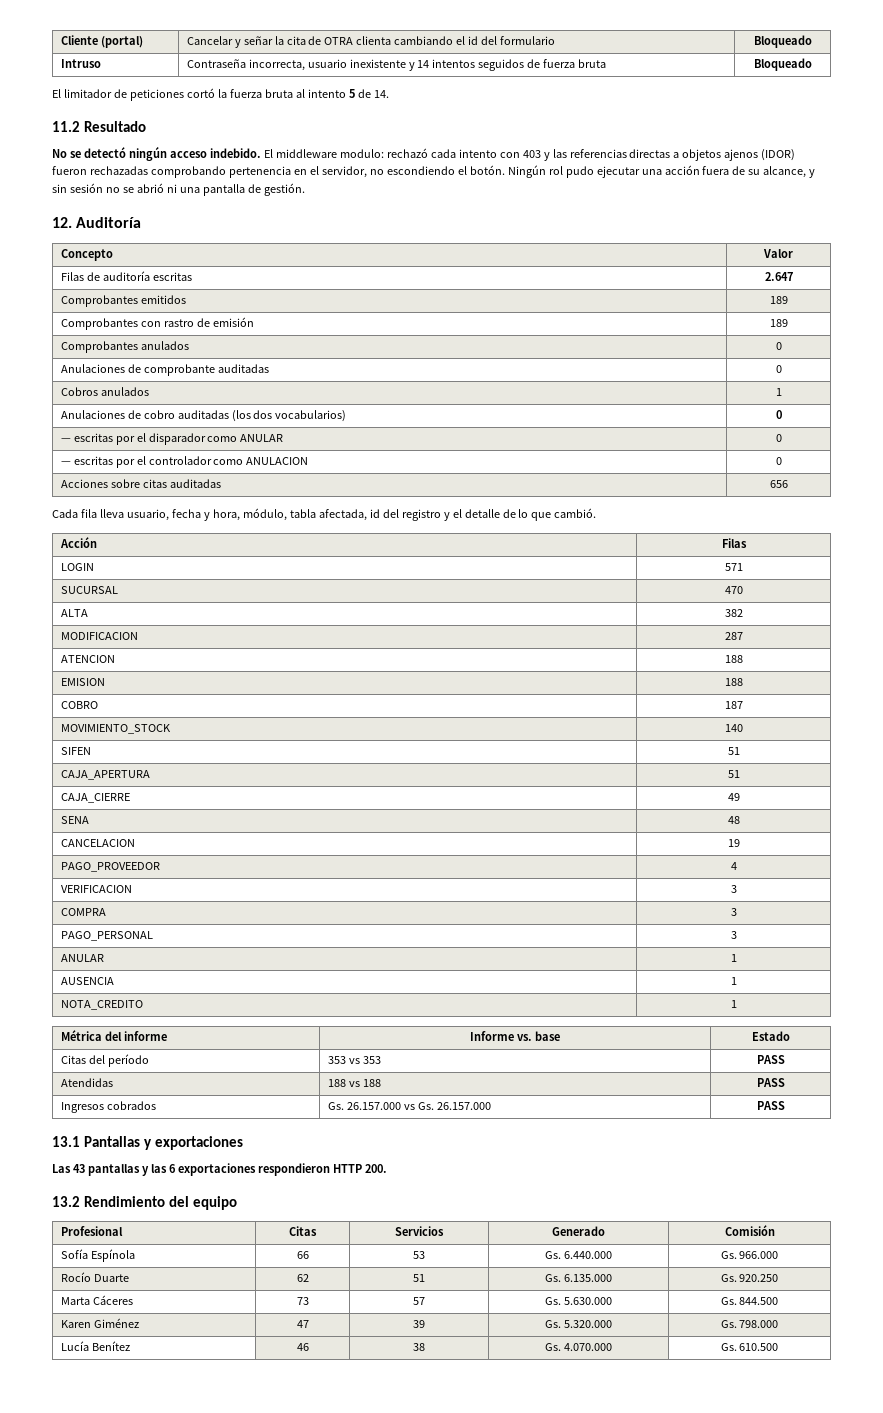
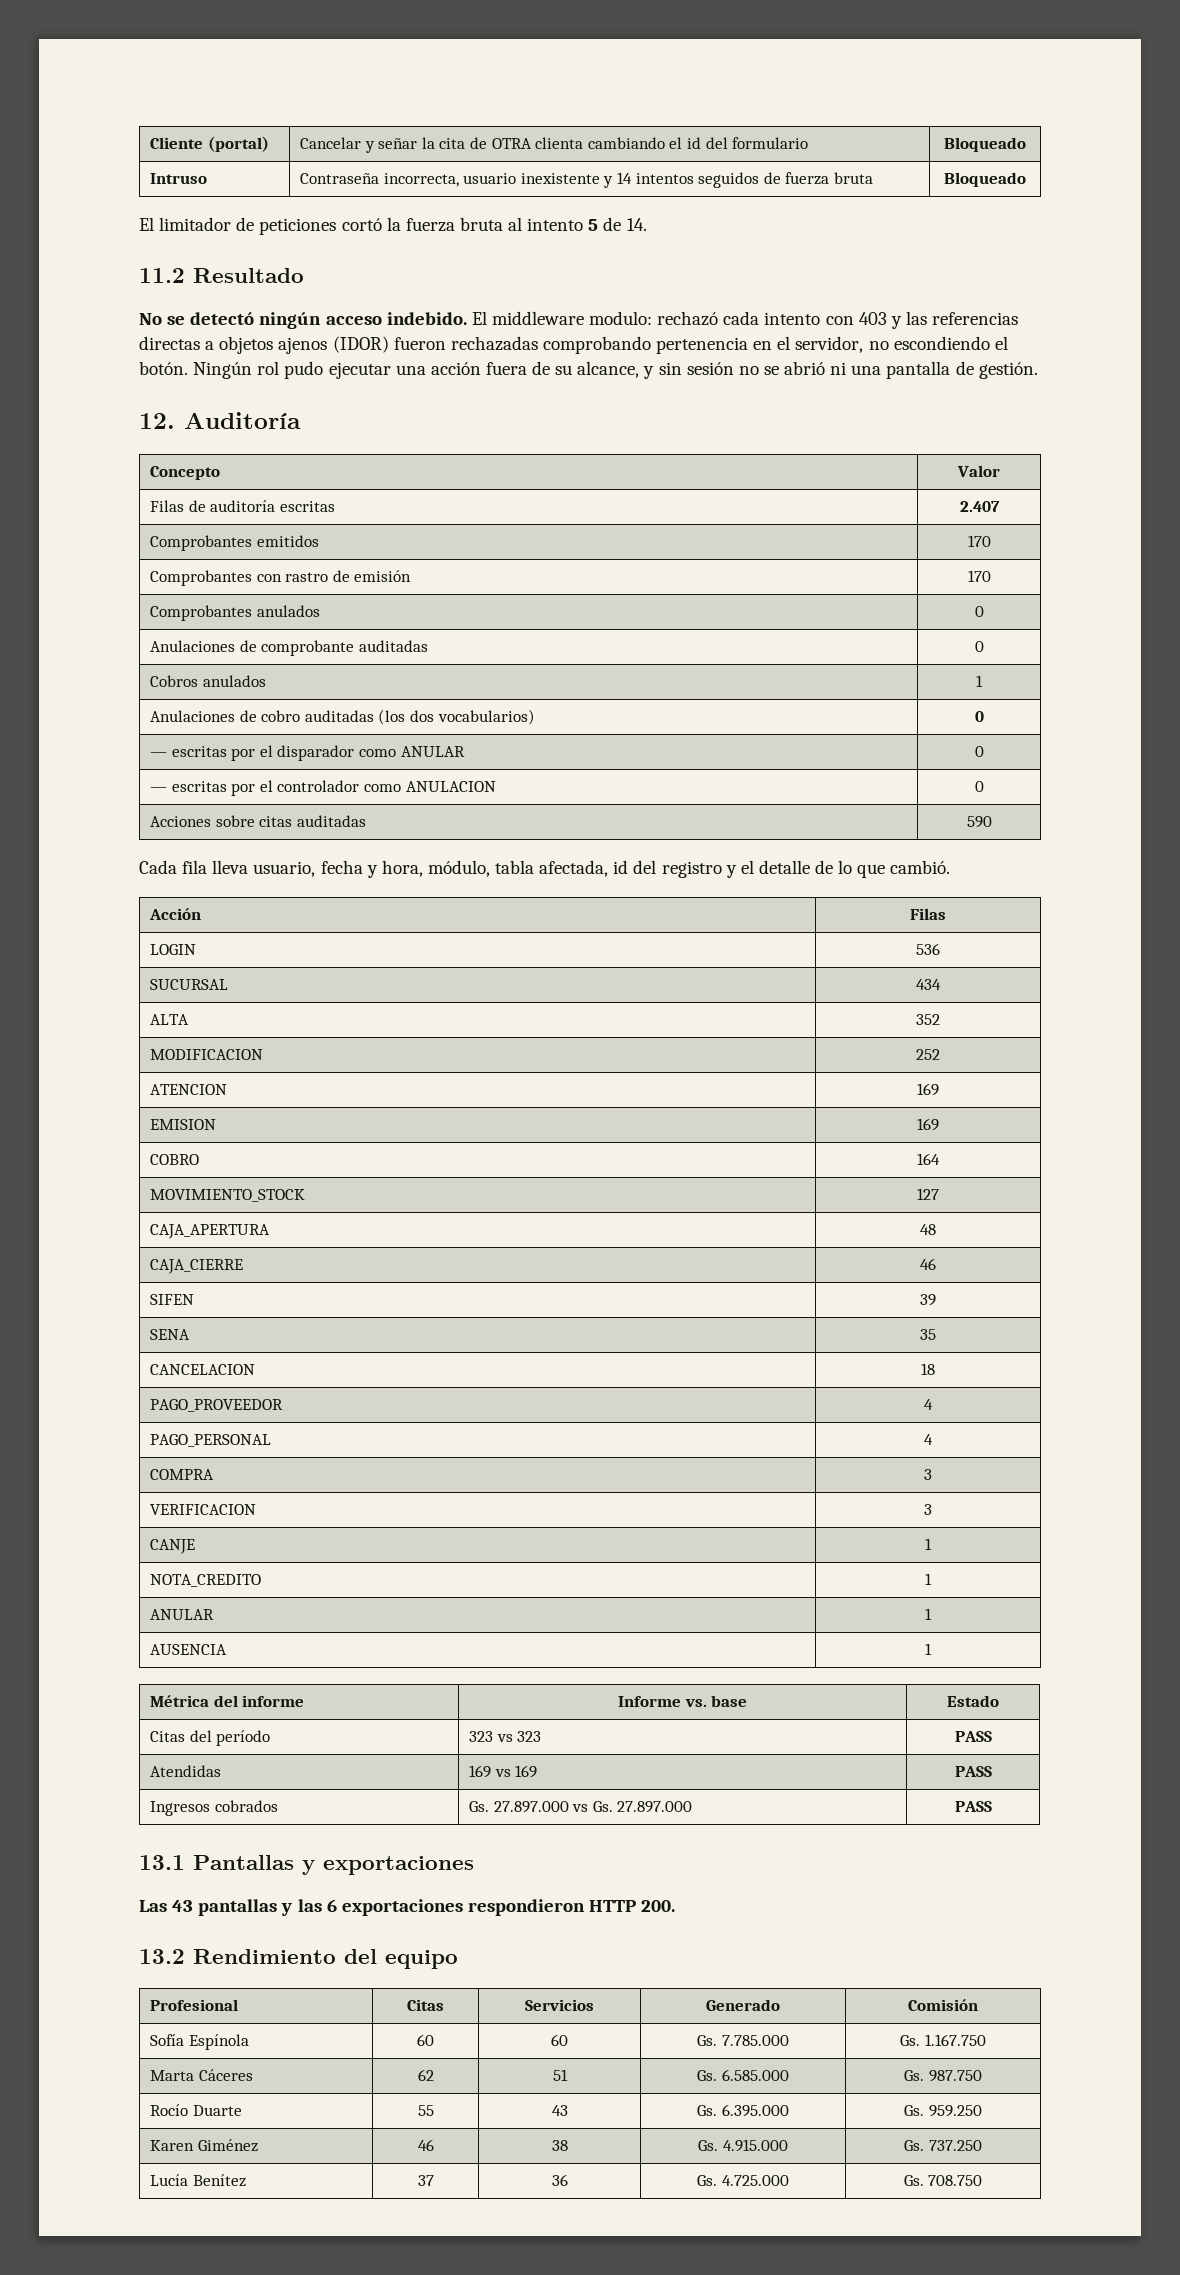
[764,272,793,281] 2.647 -> [959,501,1000,512] 2.407
[769,296,788,304] 189 -> [967,535,991,547] 170
[769,319,788,327] 189 -> [967,570,991,582] 170
[769,480,788,488] 656 -> [966,816,992,828] 590
[724,563,743,571] 571 -> [916,943,940,955] 536
[724,586,743,594] 470 -> [916,979,941,990] 434
[724,609,743,617] 382 -> [916,1014,940,1025] 352
[724,632,743,640] 287 -> [916,1049,940,1060] 252
[724,655,743,663] 188 -> [917,1083,939,1096] 169
[724,678,743,686] 188 -> [917,1118,939,1131] 169
[724,701,743,709] 187 -> [917,1153,940,1165] 164
[724,724,743,732] [60,747,91,755] [727,747,740,755] [60,770,150,780] [727,770,740,778] [60,793,130,803] [727,793,740,801] 140 // SIFEN | 51 // CAJA_APERTURA | 51 // CAJA_CIERRE | 49 -> [917,1188,939,1200] [150,1224,271,1239] [920,1224,936,1235] [150,1259,244,1274] [920,1258,936,1270] [150,1294,195,1305] [920,1294,936,1306] 127 // CAJA_APERTURA | 48 // CAJA_CIERRE | 46 // SIFEN | 39
[727,816,740,824] 48 -> [920,1329,936,1340] 35
[727,839,740,847] 19 -> [921,1363,935,1375] 18
[60,885,132,893] [730,885,737,893] VERIFICACION | 3 -> [150,1434,272,1447] [924,1434,933,1445] PAGO_PERSONAL | 4
[60,931,153,941] [730,931,737,939] PAGO_PERSONAL | 3 -> [150,1504,257,1515] [924,1504,932,1515] [150,1539,196,1554] [925,1538,932,1550] [150,1574,262,1587] [925,1573,932,1585] VERIFICACION | 3 // CANJE | 1 // NOTA_CREDITO | 1
[60,1000,143,1010] [730,1000,737,1008] // NOTA_CREDITO | 1 -> (932, 1649) none
[327,1056,381,1064] 353 vs 353 -> [469,1731,542,1742] 323 vs 323
[327,1079,381,1087] 188 vs 188 -> [469,1765,538,1778] 169 vs 169
[346,1102,401,1110] 26.157.000 -> [493,1801,569,1813] 27.897.000
[436,1102,491,1110] 26.157.000 -> [617,1801,693,1813] 27.897.000
[296,1251,309,1259] [413,1251,425,1259] [545,1251,612,1259] [720,1251,779,1259] [60,1272,129,1282] 66 | 53 | Gs. 6.440.000 | Gs. 966.000 // Rocío Duarte -> [417,2034,434,2046] [551,2034,568,2046] [697,2035,789,2046] [900,2034,986,2046] [150,2069,253,2081] 60 | 60 | Gs. 7.785.000 | Gs. 1.167.750 // Marta Cáceres
[563,1274,612,1282] [720,1274,779,1282] [60,1295,133,1305] [296,1297,309,1305] [413,1297,425,1305] [545,1297,612,1305] [720,1297,779,1305] 6.135.000 | Gs. 920.250 // Marta Cáceres | 73 | 57 | Gs. 5.630.000 | Gs. 844.500 -> [721,2069,789,2081] [904,2070,982,2082] [150,2104,242,2116] [417,2105,434,2116] [551,2105,568,2116] [697,2104,789,2117] [904,2105,982,2117] 6.585.000 | Gs. 987.750 // Rocío Duarte | 55 | 43 | Gs. 6.395.000 | Gs. 959.250
[296,1320,309,1328] [413,1320,425,1328] [545,1320,612,1328] [720,1320,779,1328] [60,1341,130,1351] | 47 | 39 | Gs. 5.320.000 | Gs. 798.000 // Lucía Benítez -> (258, 2145) none
[563,1343,612,1351] [720,1343,779,1351] 4.070.000 | Gs. 610.500 -> [722,2139,788,2152] [904,2140,982,2151] [150,2174,246,2187] [417,2175,434,2186] [551,2174,568,2186] [697,2175,789,2186] [903,2175,983,2186] 4.915.000 | Gs. 737.250 // Lucía Benítez | 37 | 36 | Gs. 4.725.000 | Gs. 708.750

